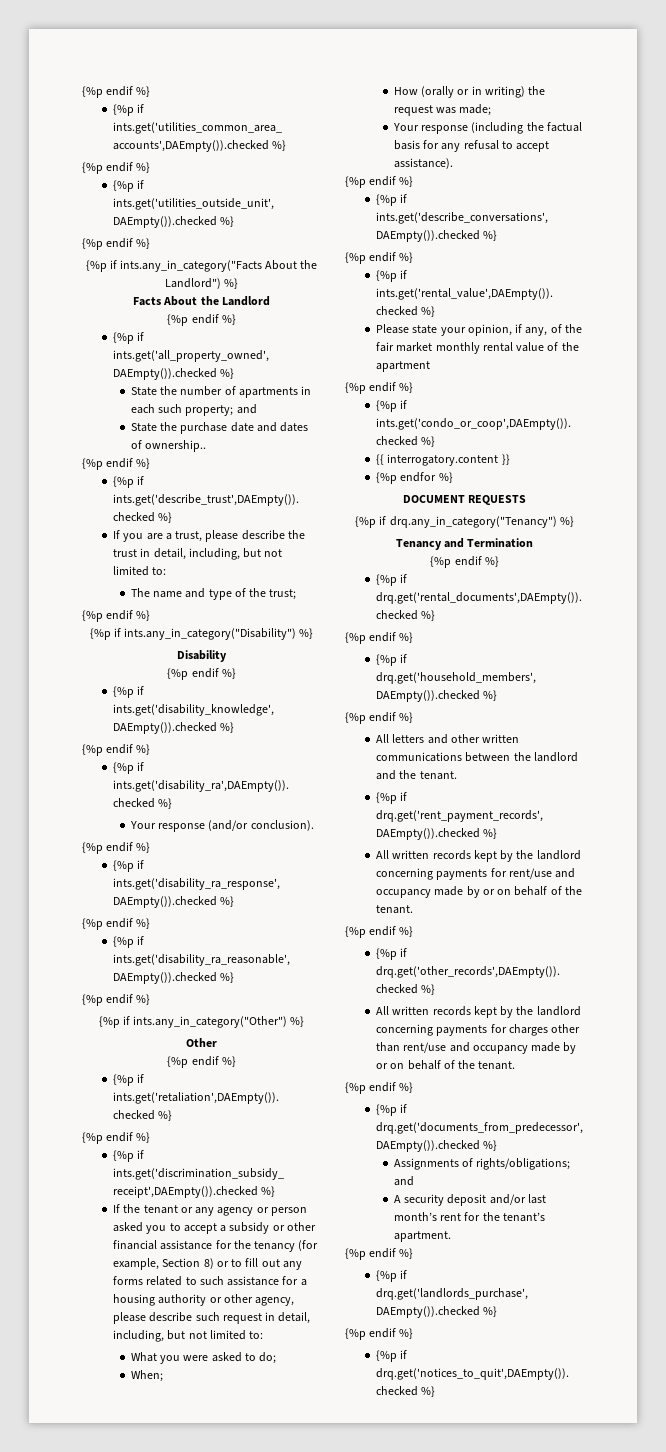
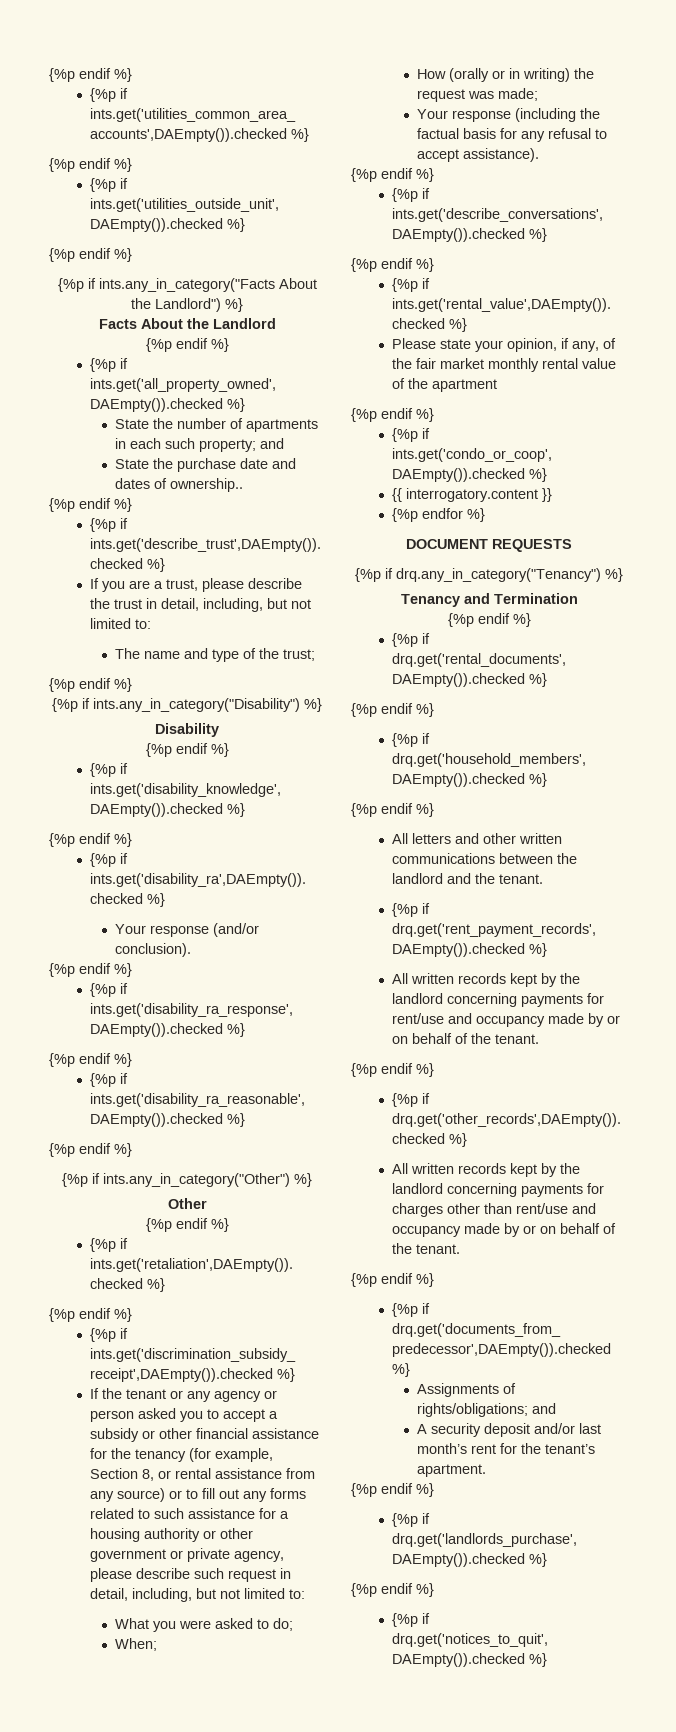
[203,1258,214,1269] 8) -> [142,1468,316,1481] [90,1488,166,1502] 8, or rental assistance from any source)
(253, 1298) none -> [90,1548,231,1562] government or private

